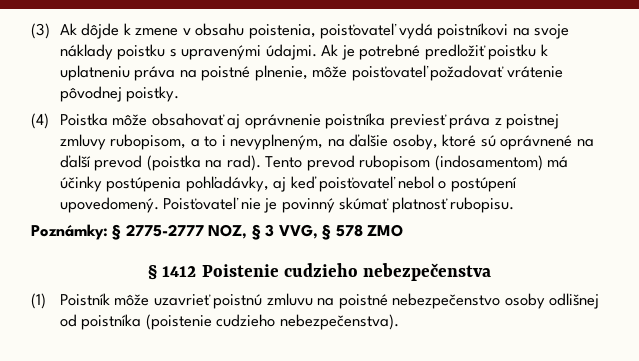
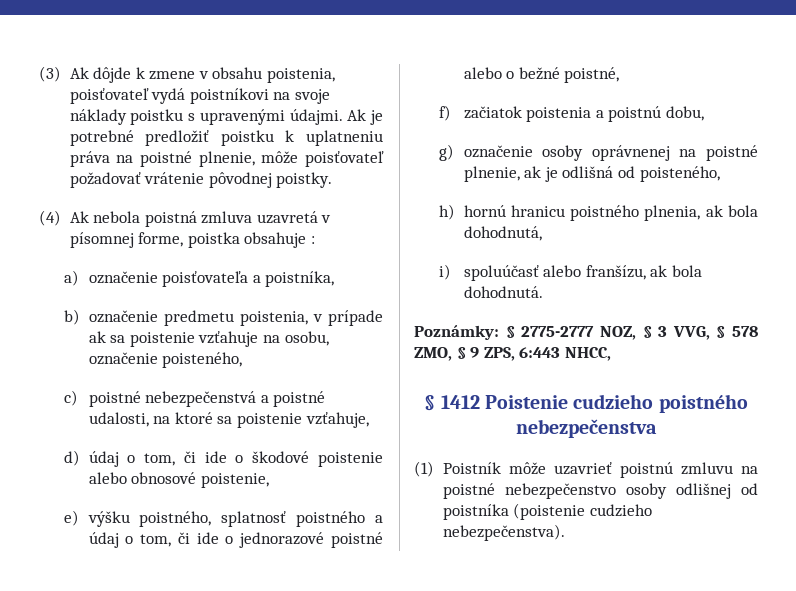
[60,113,560,129] [60,134,594,150] [60,155,569,171] [60,176,517,192] [60,197,515,213] Poistka môže obsahovať aj oprávnenie poistníka previesť práva z poistnej zmluvy rubopisom, a to i nevyplneným, na ďalšie osoby, ktoré sú oprávnené na ďalší prevod (poistka na rad). Tento prevod rubopisom (indosamentom) má účinky postúpenia pohľadávky, aj keď poisťovateľ nebol o postúpení upovedomený. Poisťovateľ nie je povinný skúmať platnosť rubopisu. -> [69,211,332,227] [69,232,315,248] [63,270,335,287] [63,309,383,326] [88,331,329,347] [88,352,243,368] [63,390,326,407] [88,412,369,428] [63,450,383,467] [88,472,269,488] [63,510,383,527] [88,532,383,548] [463,67,620,83] [438,105,704,122] [438,144,758,161] [463,166,720,182] [438,204,758,221] [463,226,542,241] [438,264,702,281] [463,286,543,298] Ak nebola poistná zmluva uzavretá v písomnej forme, poistka obsahuje : // a) označenie poisťovateľa a poistníka, // b) označenie predmetu poistenia, v prípade ak sa poistenie vzťahuje na osobu, označenie poisteného, // c) poistné nebezpečenstvá a poistné udalosti, na ktoré sa poistenie vzťahuje, // d) údaj o tom, či ide o škodové poistenie alebo obnosové poistenie, // e) výšku poistného, splatnosť poistného a údaj o tom, či ide o jednorazové poistné alebo o bežné poistné, // f) začiatok poistenia a poistnú dobu, // g) označenie osoby oprávnenej na poistné plnenie, ak je odlišná od poisteného, // h) hornú hranicu poistného plnenia, ak bola dohodnutá, // i) spoluúčasť alebo franšízu, ak bola dohodnutá.
[367,224,404,237] ZMO -> [414,347,611,361] ZMO, § 9 ZPS, 6:443 NHCC,
(358, 270) none -> [658,394,748,413] poistného

